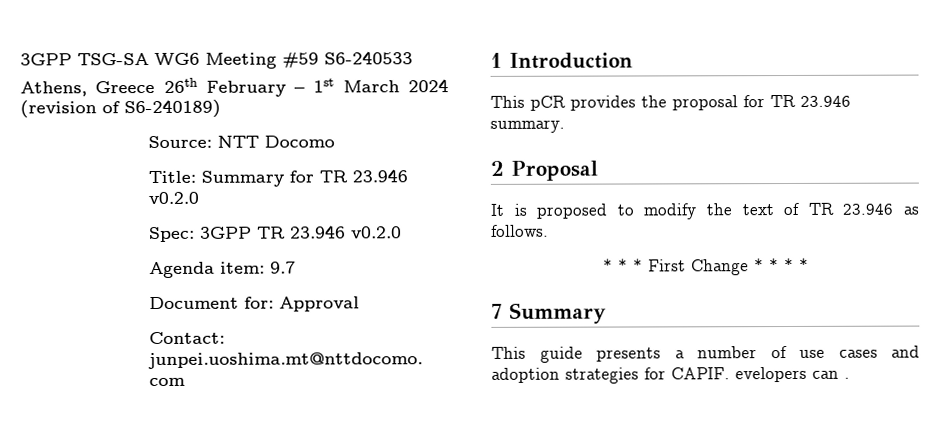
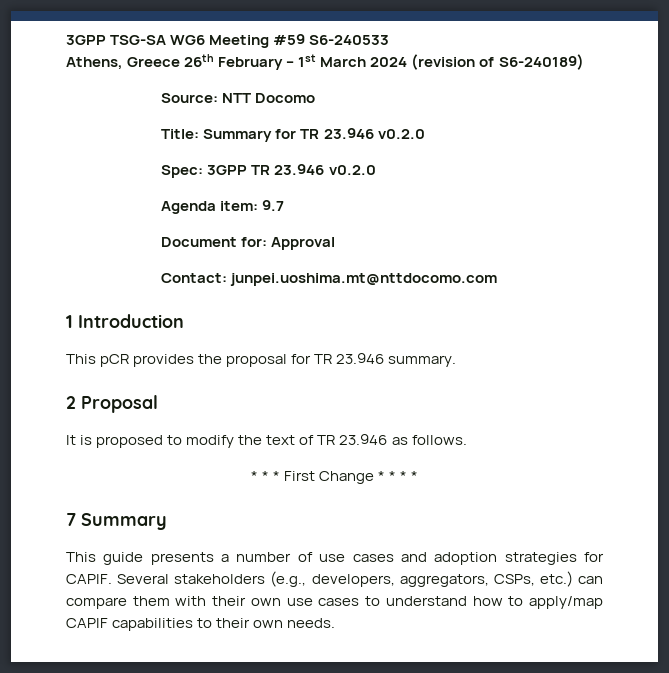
[735,366,850,383] evelopers can . -> [117,571,603,587] [66,596,604,609] [66,618,336,631] Several stakeholders (e.g., developers, aggregators, CSPs, etc.) can compare them with their own use cases to understand how to apply/map CAPIF capabilities to their own needs.

